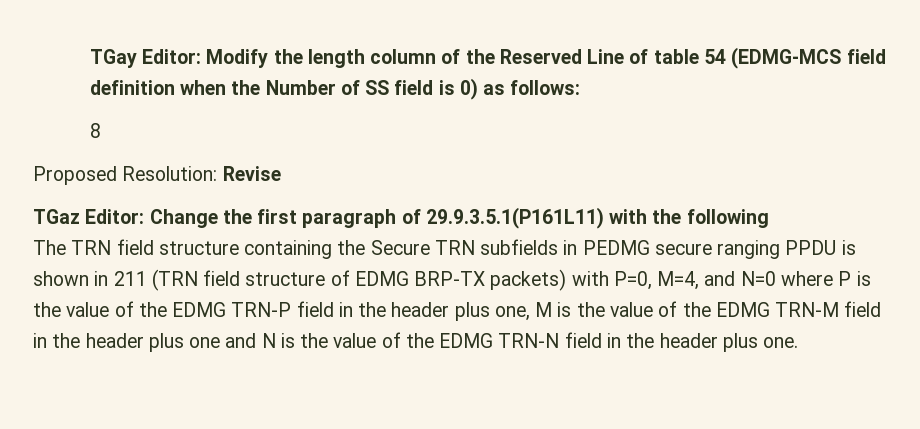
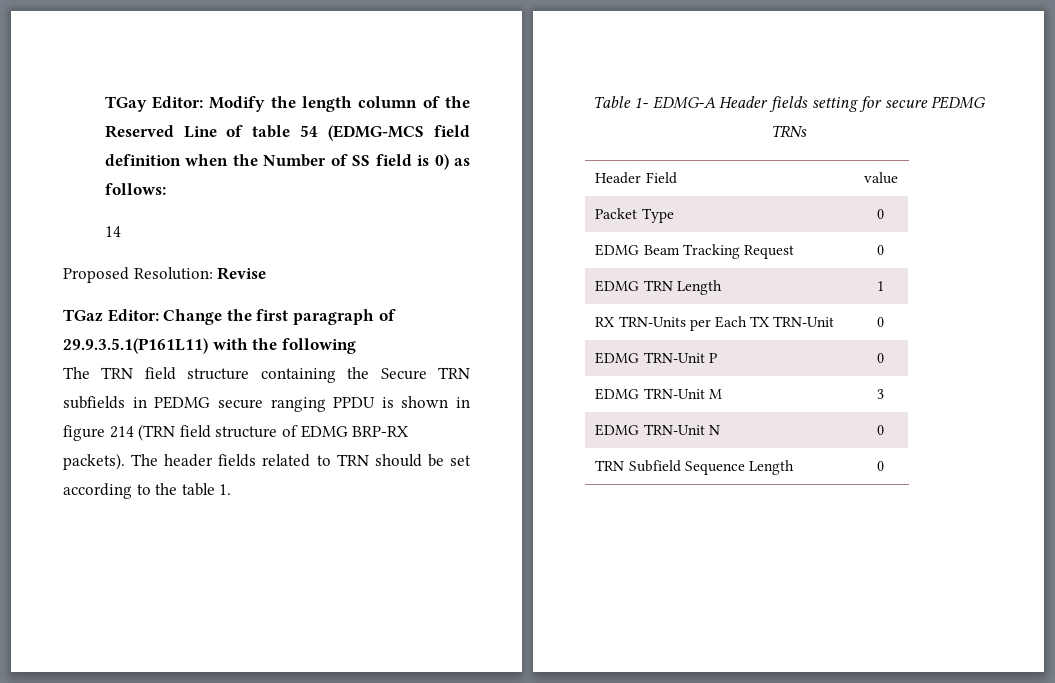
[89,123,101,138] 8 -> [104,226,121,237] 14
[113,271,147,286] 211 -> [63,425,134,441] figure 214
[414,269,871,291] [33,301,882,321] [33,332,799,352] BRP-TX packets) with P=0, M=4, and N=0 where P is the value of the EDMG TRN-P field in the header plus one, M is the value of the EDMG TRN-M field in the header plus one and N is the value of the EDMG TRN-N field in the header plus one. -> [352,426,409,437] [63,453,471,470] [63,483,232,499] [592,96,986,112] [771,125,807,137] [595,172,677,184] [863,172,898,184] [595,208,674,223] [877,209,884,219] [595,244,795,259] [877,245,884,255] [595,280,722,295] [877,281,884,291] [595,316,835,331] [877,317,884,327] [595,352,717,364] [877,353,884,363] [595,388,722,400] [877,389,884,399] [595,424,720,436] [877,425,884,435] [595,460,795,475] [877,461,884,471] BRP-RX packets). The header fields related to TRN should be set according to the table 1. // Table 1- EDMG-A Header fields setting for secure PEDMG TRNs // Header Field | value // Packet Type | 0 // EDMG Beam Tracking Request | 0 // EDMG TRN Length | 1 // RX TRN-Units per Each TX TRN-Unit | 0 // EDMG TRN-Unit P | 0 // EDMG TRN-Unit M | 3 // EDMG TRN-Unit N | 0 // TRN Subfield Sequence Length | 0

